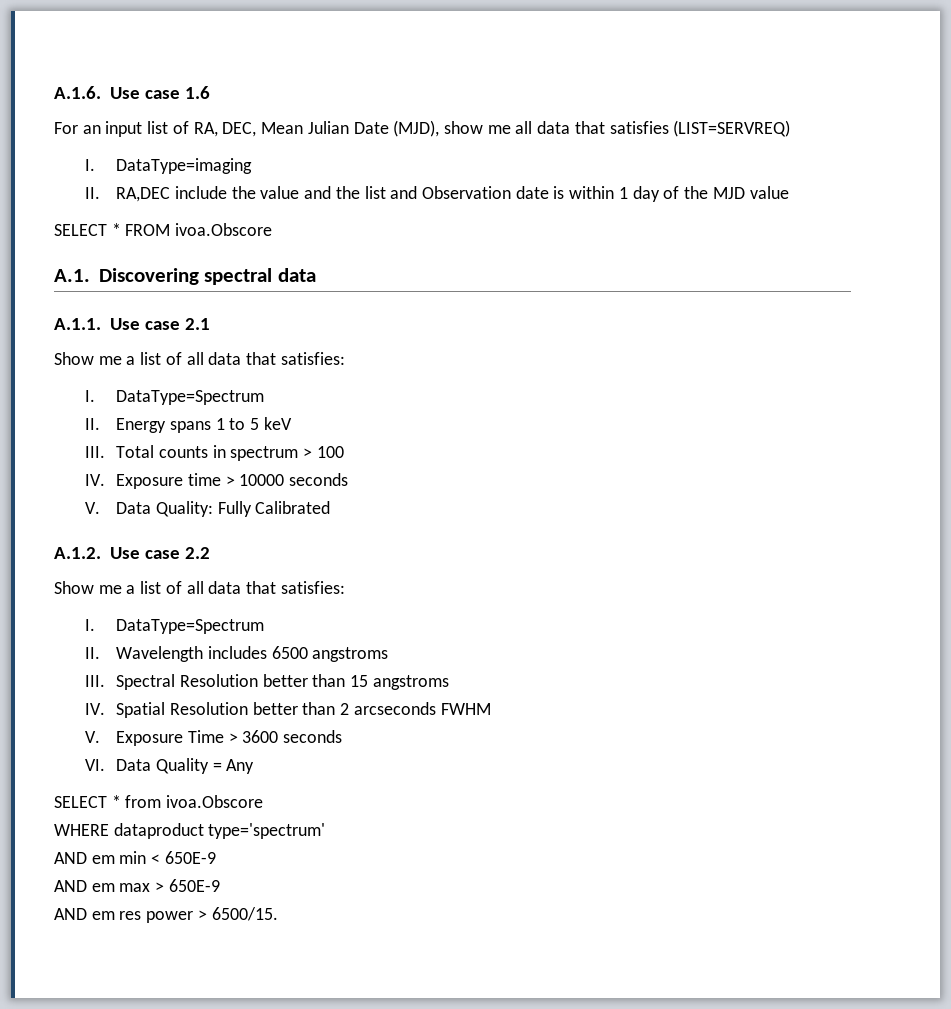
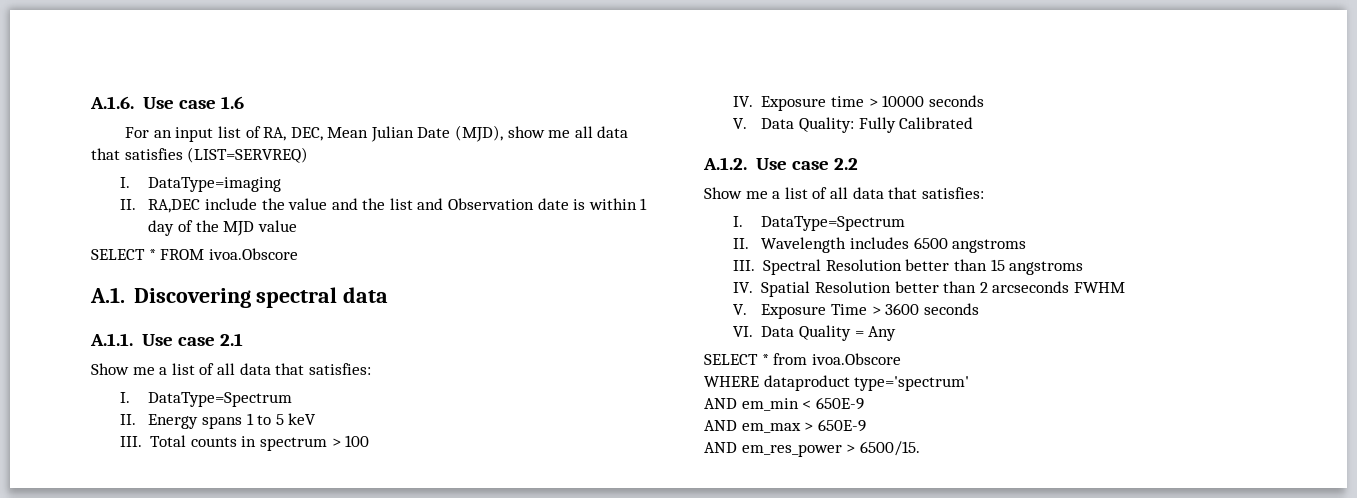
[91,851,147,864] em min -> [741,398,799,411] em_min
[91,883,151,892] em max -> [741,423,801,433] em_max
[91,911,194,923] em res power -> [741,444,842,457] em_res_power

